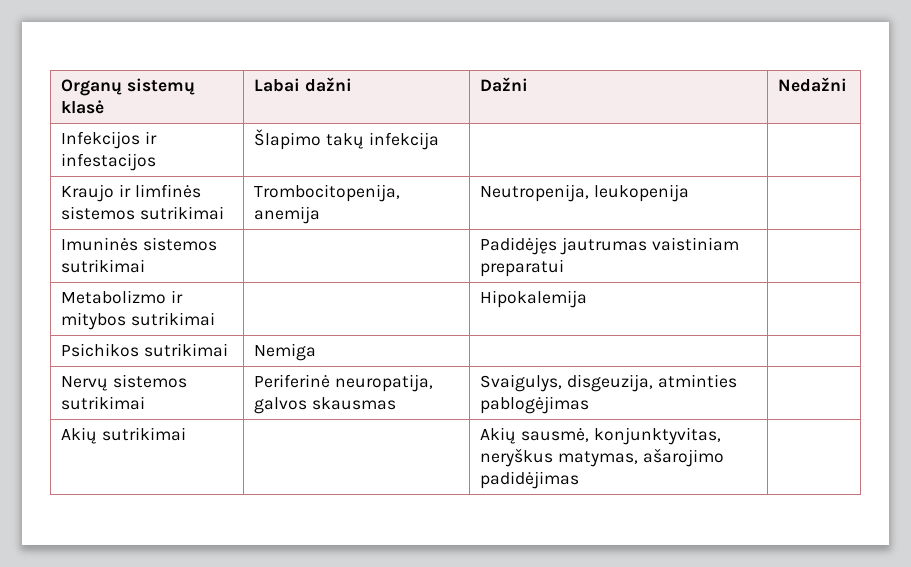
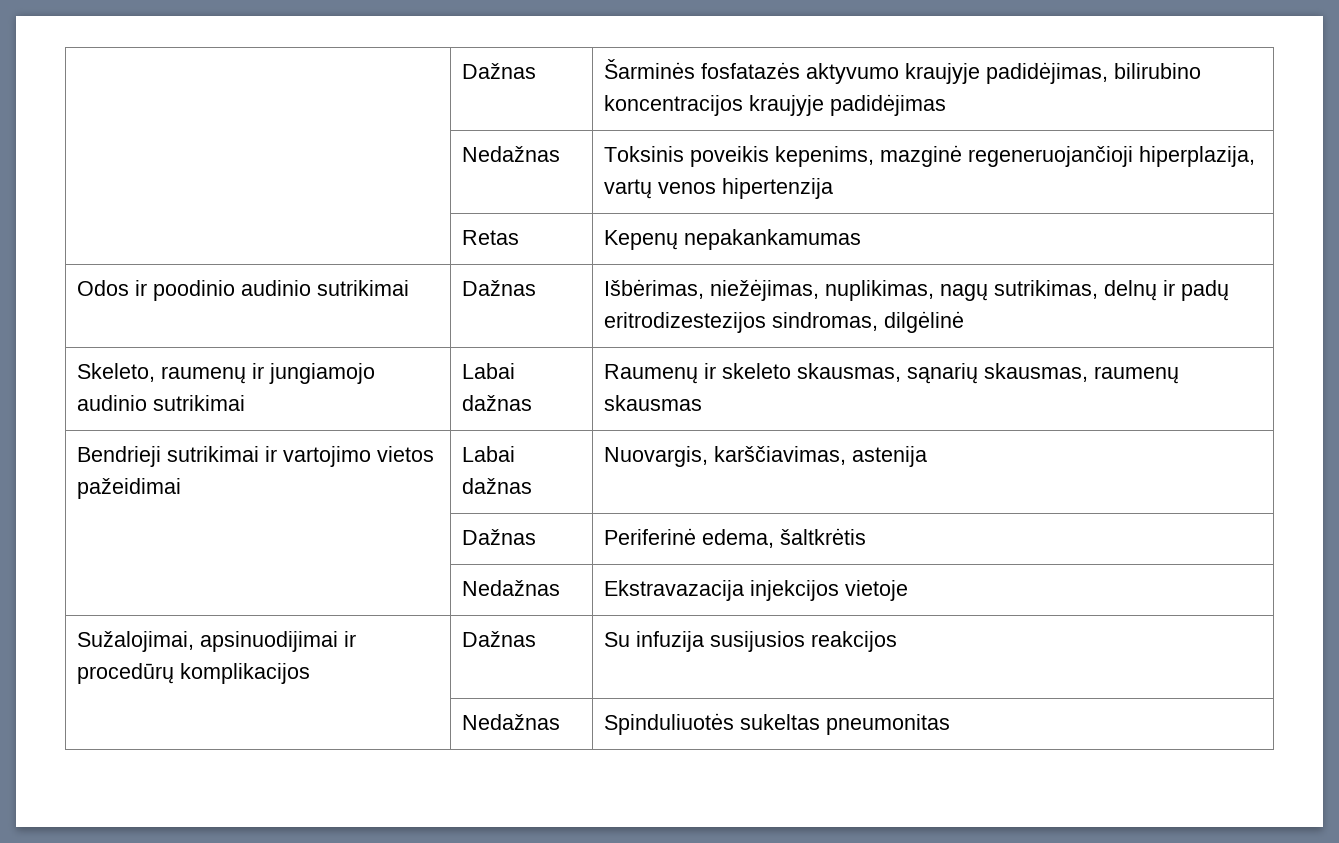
[61,78,196,96] [61,100,105,114] [254,77,353,92] [480,77,529,92] [778,77,848,92] [61,131,158,149] [61,153,157,171] [254,129,439,150] [61,184,201,202] [61,206,225,220] [254,184,401,202] [254,206,321,224] [480,184,690,202] [61,237,218,251] [61,259,146,273] [480,237,739,255] [480,259,565,277] [61,290,184,304] [61,312,216,330] [480,290,588,308] [61,343,229,357] [254,343,317,361] [61,374,188,391] [61,396,146,410] [254,374,434,392] [254,397,397,414] [480,374,737,392] [480,396,590,414] [61,427,187,444] [480,427,721,445] [480,448,724,467] [480,471,580,489] Organų sistemų klasė | Labai dažni | Dažni | Nedažni // Infekcijos ir infestacijos | Šlapimo takų infekcija | | // Kraujo ir limfinės sistemos sutrikimai | Trombocitopenija, anemija | Neutropenija, leukopenija | // Imuninės sistemos sutrikimai | | Padidėjęs jautrumas vaistiniam preparatui | // Metabolizmo ir mitybos sutrikimai | | Hipokalemija | // Psichikos sutrikimai | Nemiga | | // Nervų sistemos sutrikimai | Periferinė neuropatija, galvos skausmas | Svaigulys, disgeuzija, atminties pablogėjimas | // Akių sutrikimai | | Akių sausmė, konjunktyvitas, neryškus matymas, ašarojimo padidėjimas | -> [461,63,536,79] [603,59,1201,84] [603,94,946,116] [461,146,560,162] [603,145,1255,167] [603,178,833,199] [461,230,519,245] [603,229,861,250] [76,280,409,301] [461,280,536,296] [603,279,1229,301] [603,311,964,333] [76,363,375,384] [76,395,245,411] [461,363,515,379] [461,395,532,411] [603,363,1179,384] [603,395,702,411] [76,446,434,467] [76,478,181,499] [461,446,515,462] [461,478,532,494] [603,446,927,467] [461,529,536,545] [603,528,866,548] [461,580,560,596] [603,580,908,601] [76,631,356,652] [76,663,310,684] [461,631,536,647] [603,631,897,652] [461,714,560,730] [603,713,950,735] | Dažnas | Šarminės fosfatazės aktyvumo kraujyje padidėjimas, bilirubino koncentracijos kraujyje padidėjimas // | Nedažnas | Toksinis poveikis kepenims, mazginė regeneruojančioji hiperplazija, vartų venos hipertenzija // | Retas | Kepenų nepakankamumas // Odos ir poodinio audinio sutrikimai | Dažnas | Išbėrimas, niežėjimas, nuplikimas, nagų sutrikimas, delnų ir padų eritrodizestezijos sindromas, dilgėlinė // Skeleto, raumenų ir jungiamojo audinio sutrikimai | Labai dažnas | Raumenų ir skeleto skausmas, sąnarių skausmas, raumenų skausmas // Bendrieji sutrikimai ir vartojimo vietos pažeidimai | Labai dažnas | Nuovargis, karščiavimas, astenija // | Dažnas | Periferinė edema, šaltkrėtis // | Nedažnas | Ekstravazacija injekcijos vietoje // Sužalojimai, apsinuodijimai ir procedūrų komplikacijos | Dažnas | Su infuzija susijusios reakcijos // | Nedažnas | Spinduliuotės sukeltas pneumonitas

